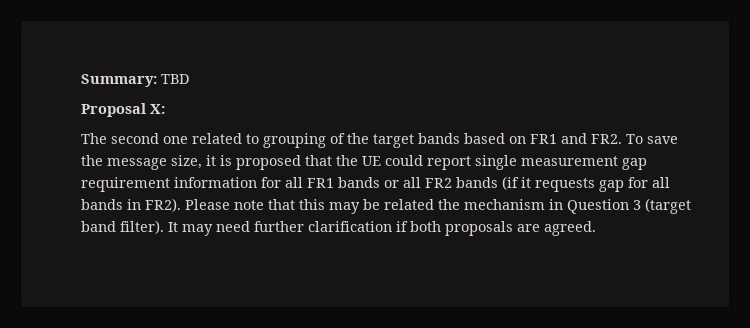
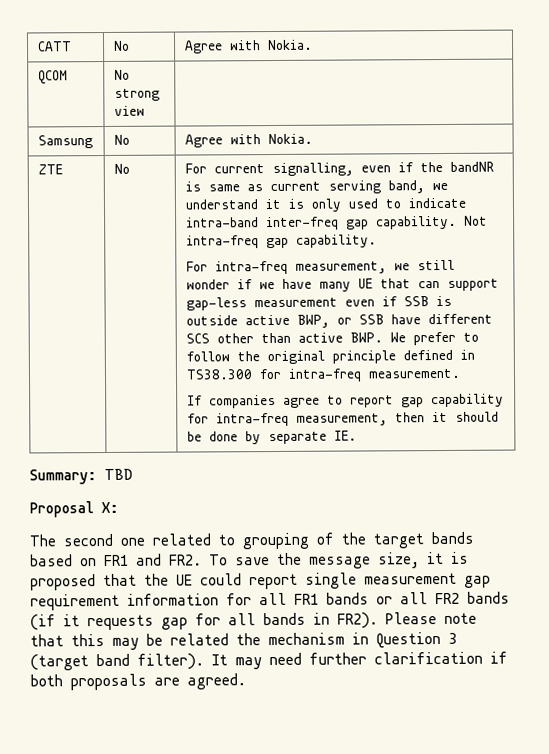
(81, 80) none -> [37,41,72,52] [113,40,130,51] [184,39,313,54] [37,70,68,85] [113,69,130,80] [113,88,160,101] [113,105,145,116] [37,135,93,149] [113,134,130,145] [184,133,313,148] [37,164,63,175] [113,163,130,174] [184,161,494,177] [184,180,448,194] [184,197,466,212] [185,215,488,231] [185,234,377,249] [185,259,455,275] [185,278,499,292] [185,295,452,311] [185,313,493,328] [185,331,479,346] [185,349,475,365] [185,368,461,382] [186,393,504,409] [186,411,499,427] [186,430,357,445] CATT | No | Agree with Nokia. // QCOM | No strong view | // Samsung | No | Agree with Nokia. // ZTE | No | For current signalling, even if the bandNR is same as current serving band, we understand it is only used to indicate intra-band inter-freq gap capability. Not intra-freq gap capability. // For intra-freq measurement, we still wonder if we have many UE that can support gap-less measurement even if SSB is outside active BWP, or SSB have different SCS other than active BWP. We prefer to follow the original principle defined in TS38.300 for intra-freq measurement. // If companies agree to report gap capability for intra-freq measurement, then it should be done by separate IE. //

